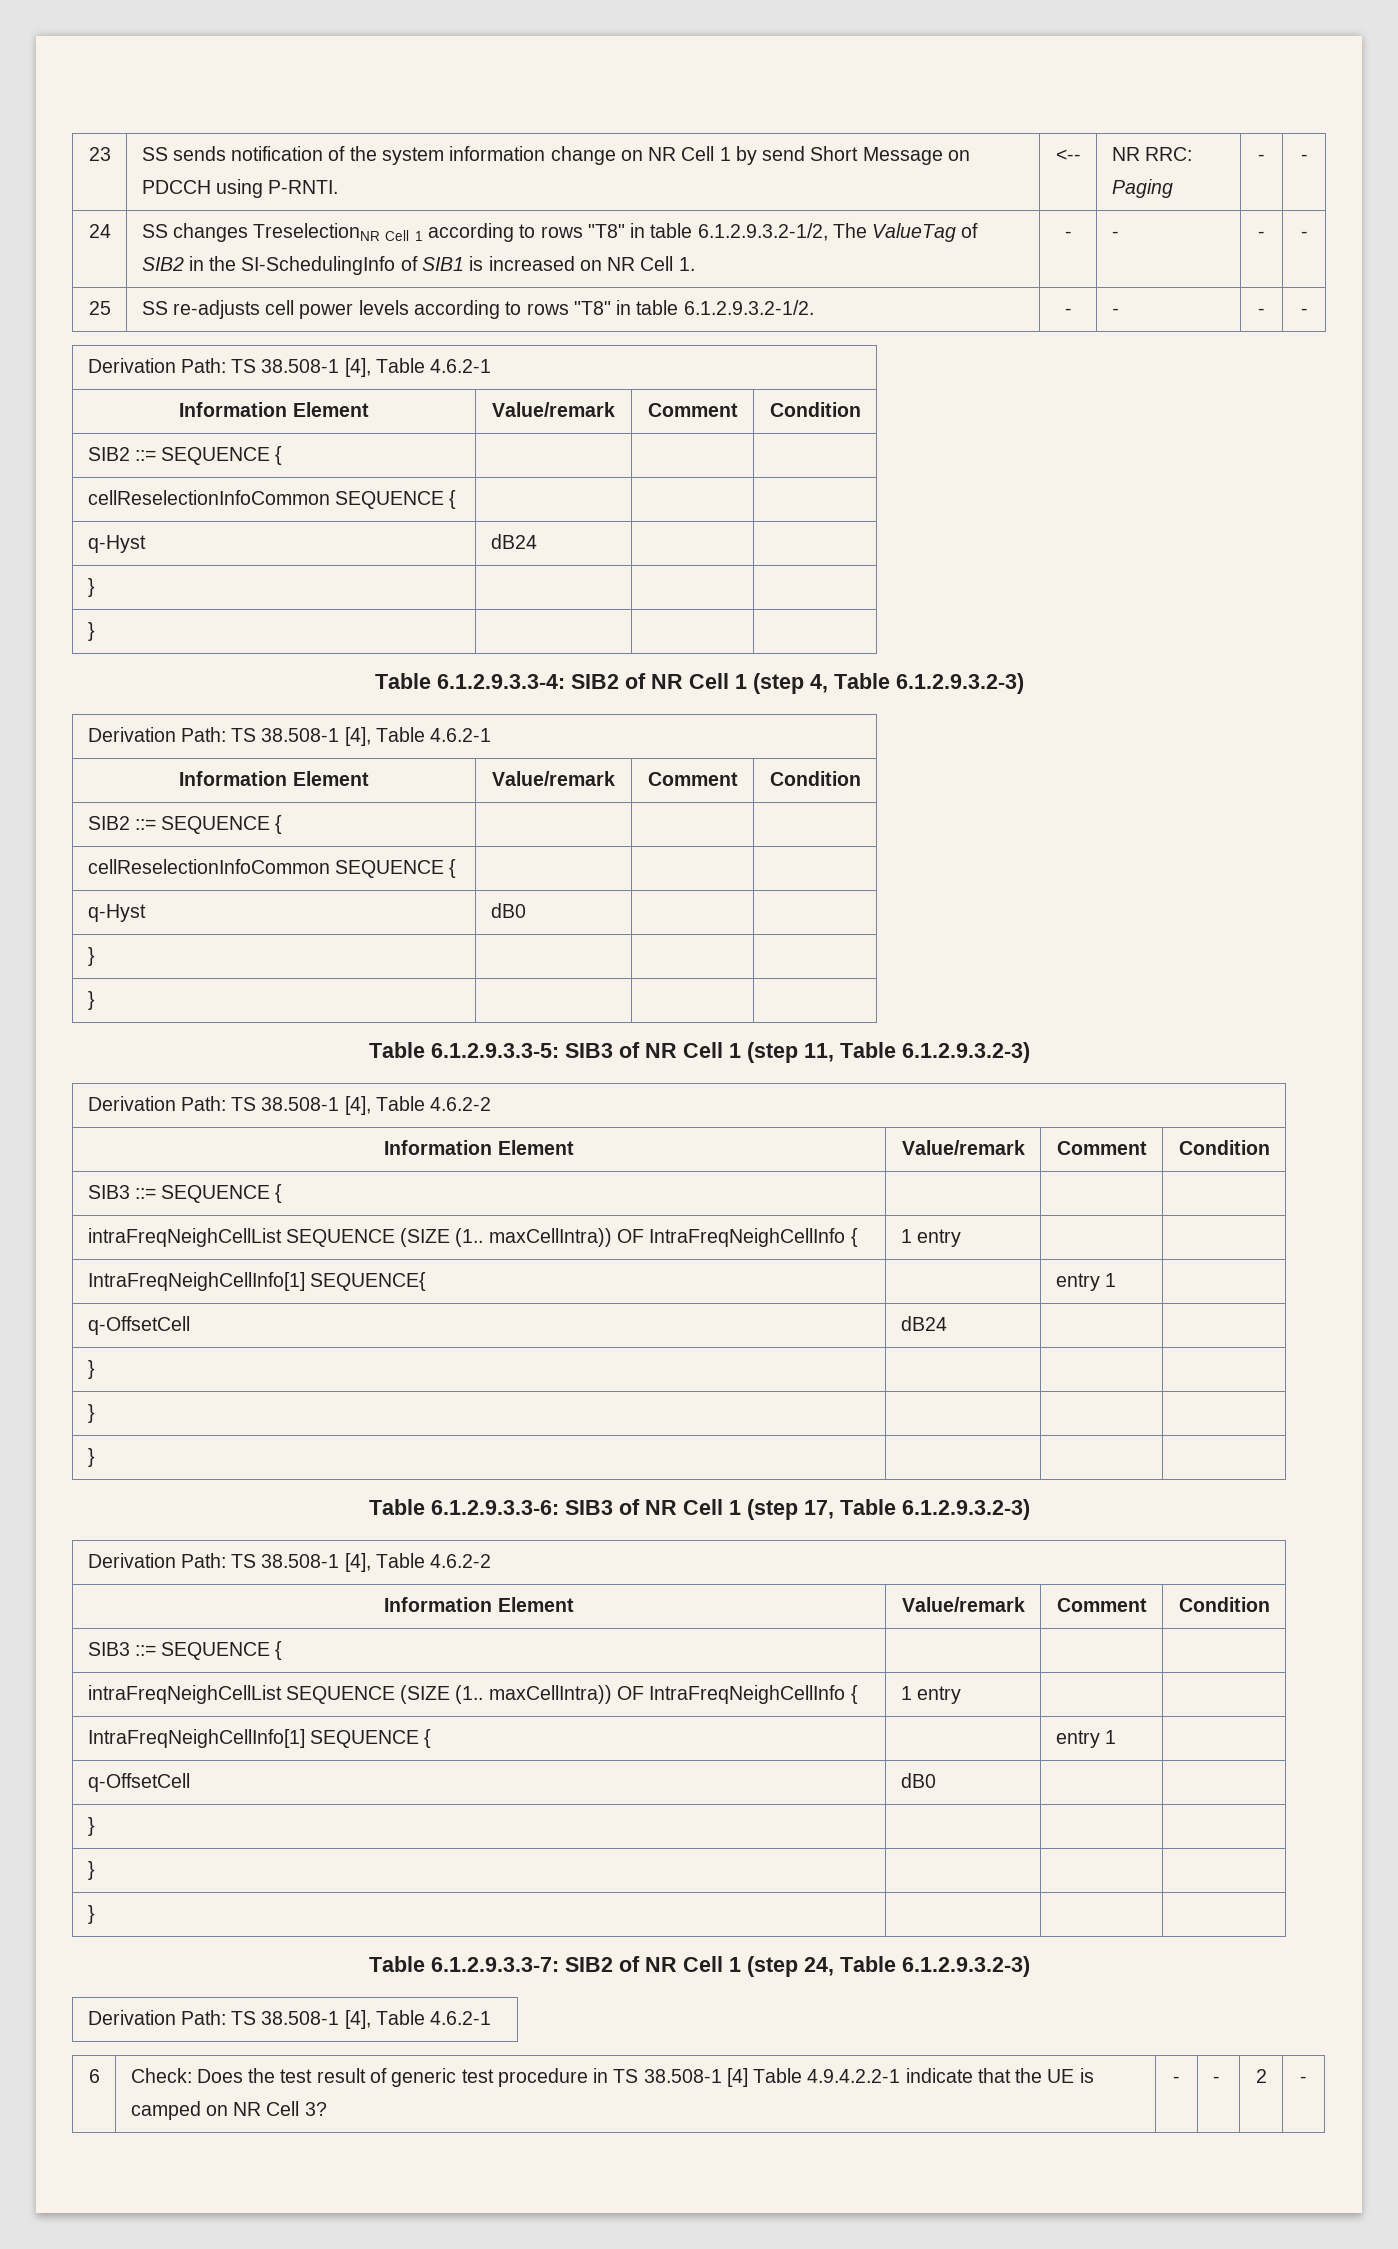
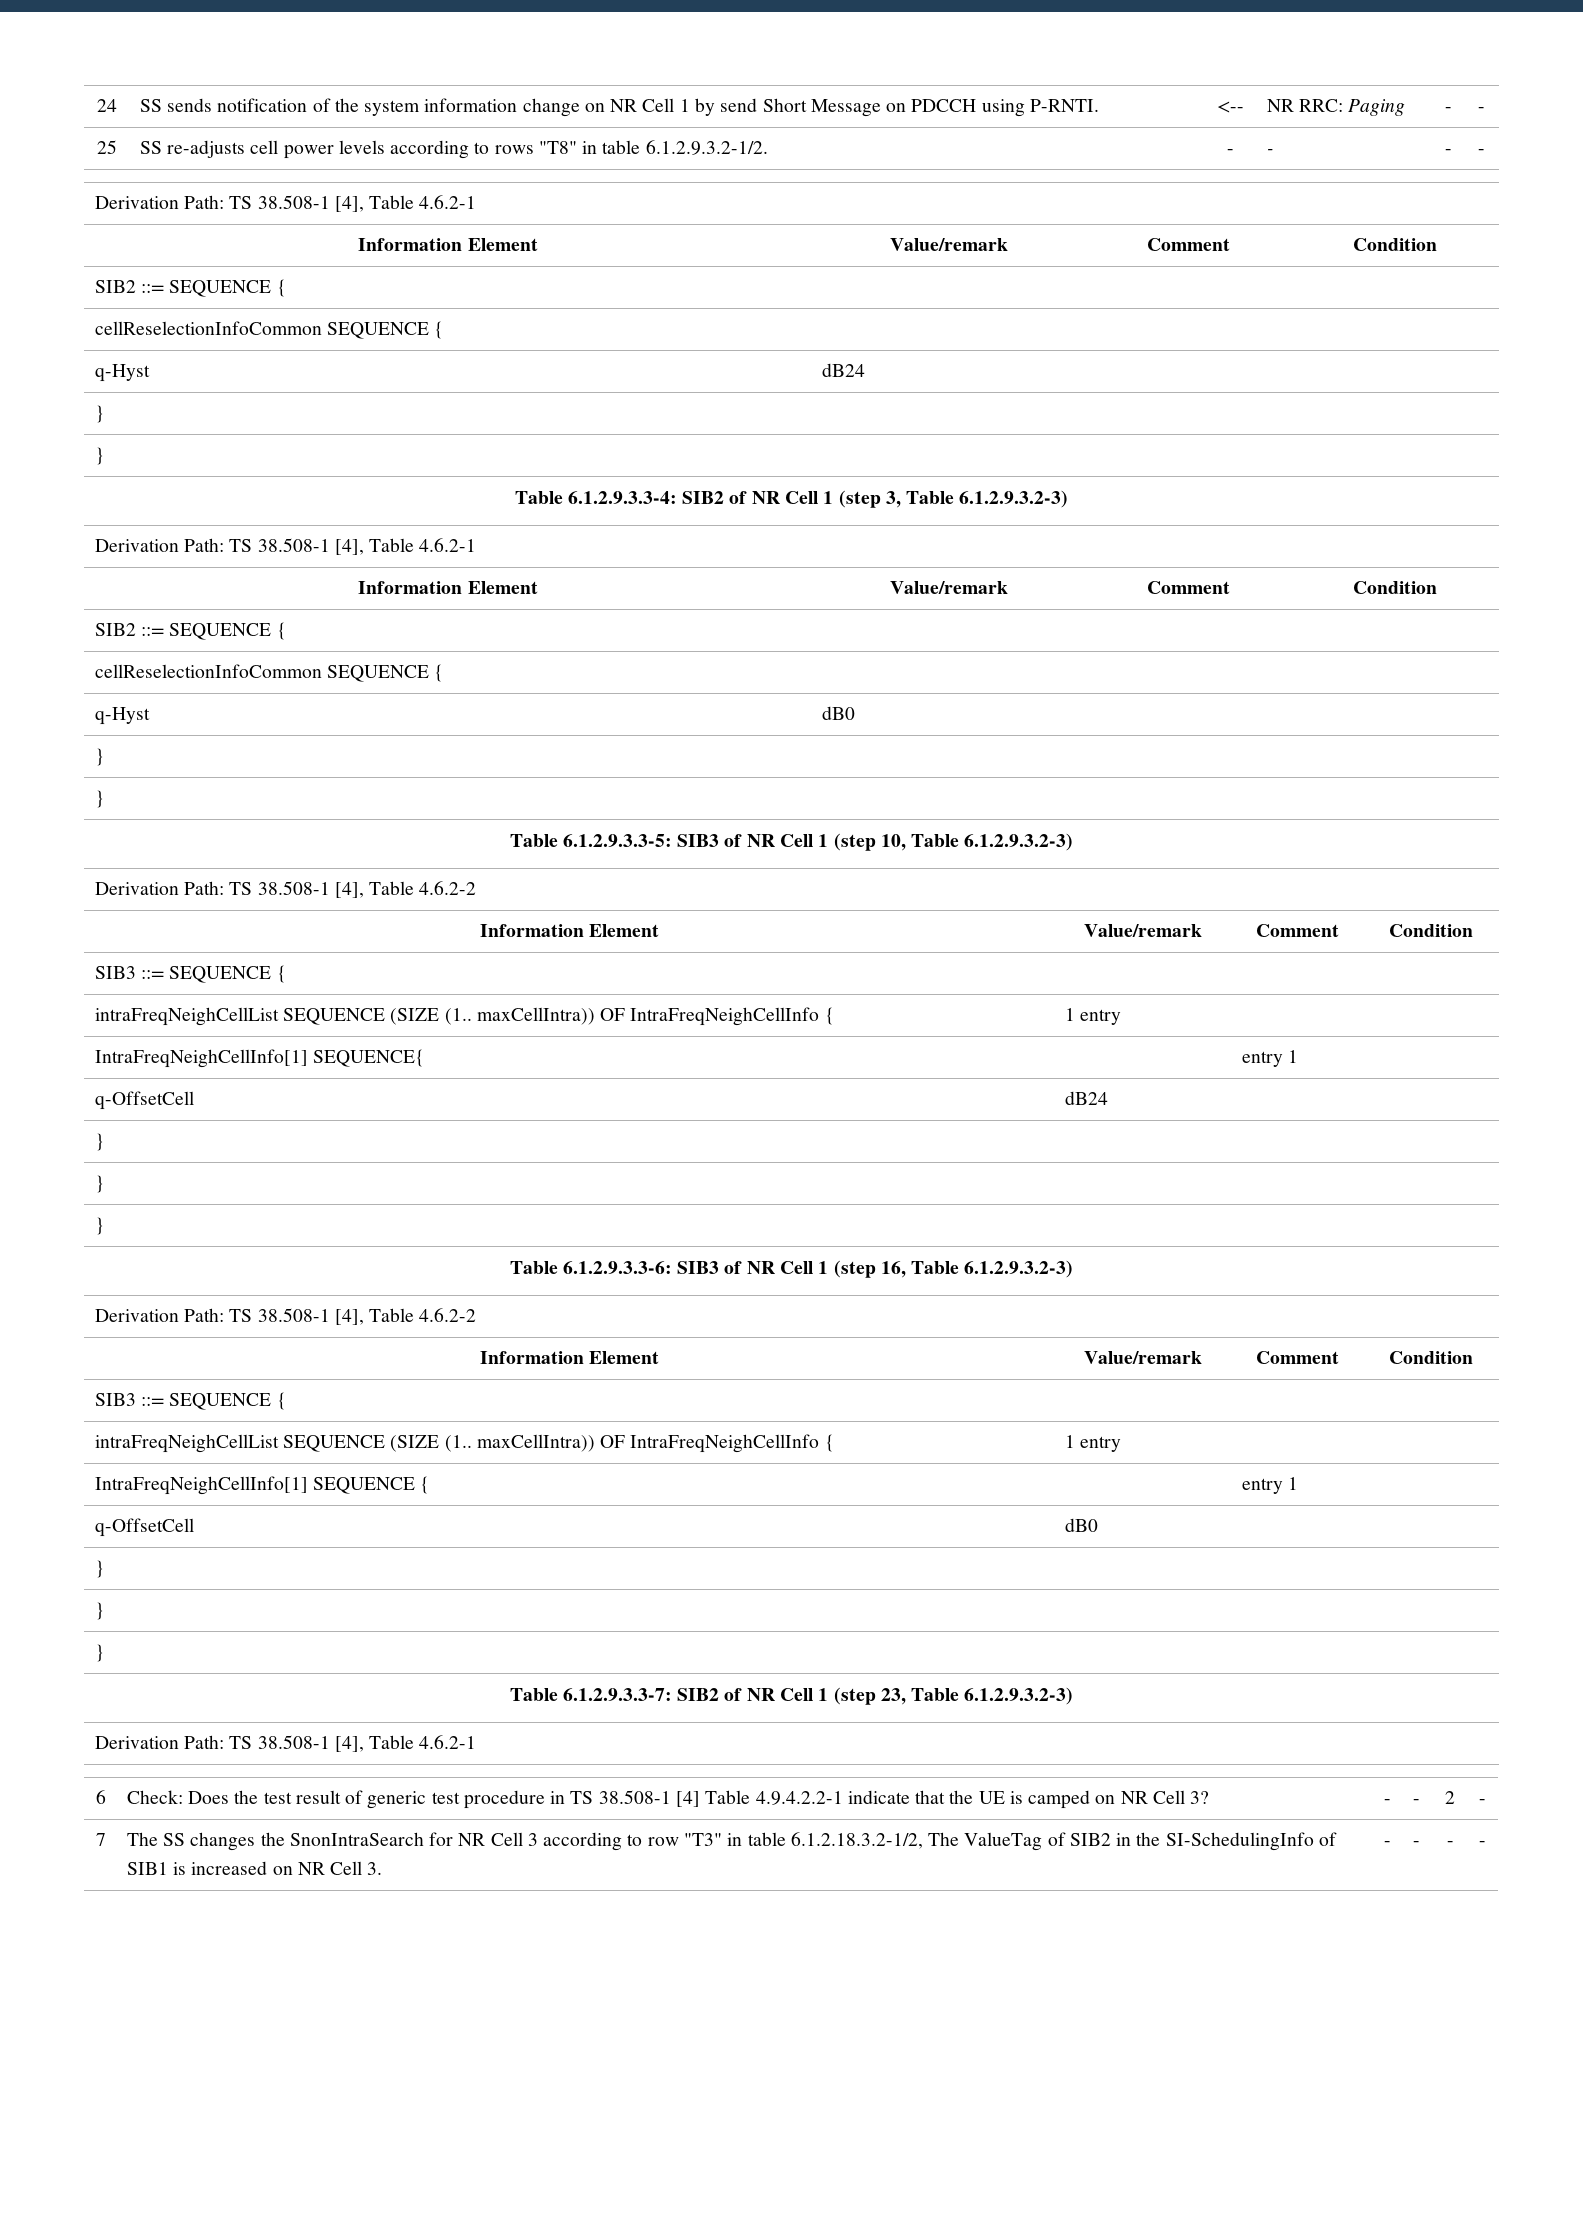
[88,147,111,161] 23 -> [97,99,117,112] 24
[88,224,111,238] [141,223,979,242] [141,256,695,275] [1064,231,1072,238] [1111,231,1119,238] [1258,231,1265,238] [1300,231,1308,238] // 24 | SS changes TreselectionNR Cell 1 according to rows "T8" in table 6.1.2.9.3.2-1/2, The ValueTag of SIB2 in the SI-SchedulingInfo of SIB1 is increased on NR Cell 1. | - | - | - | - -> (1485, 109) none
[809,674,828,693] 4, -> [885,491,901,508] 3,
[803,1043,834,1062] 11, -> [880,834,906,851] 10,
[803,1500,834,1519] 17, -> [880,1261,906,1278] 16,
[803,1957,834,1976] 24, -> [880,1688,906,1705] 23,
(1307, 2079) none -> [95,1833,106,1846] [126,1832,1337,1851] [126,1861,383,1875] [1383,1841,1391,1846] [1412,1841,1420,1846] [1446,1841,1454,1846] [1478,1841,1486,1846] // 7 | The SS changes the SnonIntraSearch for NR Cell 3 according to row "T3" in table 6.1.2.18.3.2-1/2, The ValueTag of SIB2 in the SI-SchedulingInfo of SIB1 is increased on NR Cell 3. | - | - | - | -

